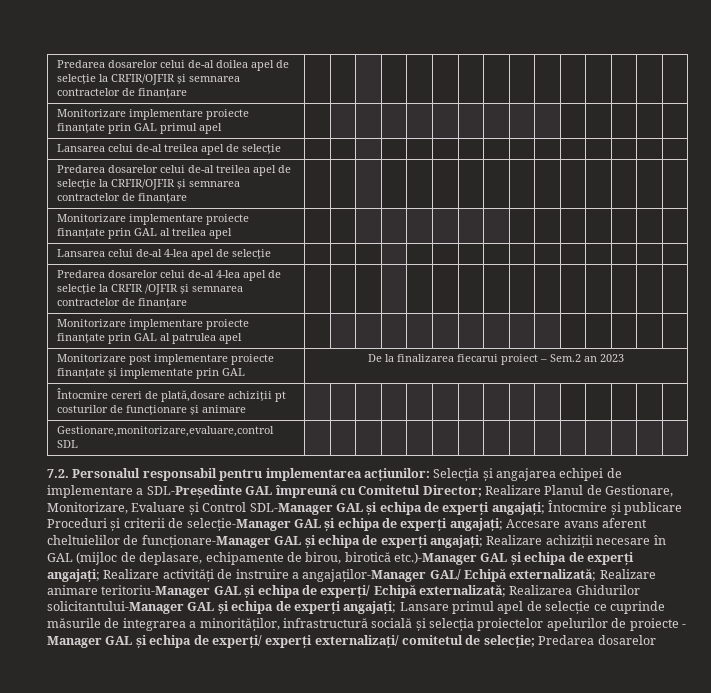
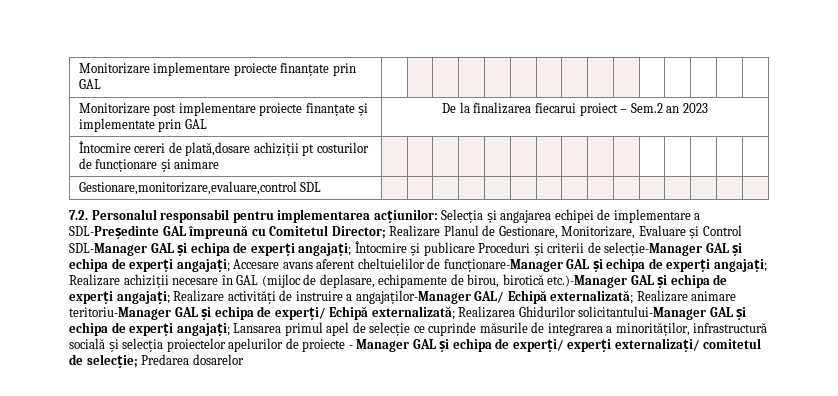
[56,60,289,71] [56,74,240,85] [56,88,187,98] [56,109,249,120] [56,123,222,134] [56,144,281,155] [56,165,291,176] [56,179,240,190] [56,193,187,203] [56,214,249,225] [56,228,232,239] [56,249,271,260] [56,270,281,281] [56,284,243,295] [56,298,187,308] [56,319,249,330] [56,333,242,344] Predarea dosarelor celui de-al doilea apel de selecție la CRFIR/OJFIR și semnarea contractelor de finanțare | | | | | | | | | | | | | | | // Monitorizare implementare proiecte finanțate prin GAL primul apel | | | | | | | | | | | | | | | // Lansarea celui de-al treilea apel de selecție | | | | | | | | | | | | | | | // Predarea dosarelor celui de-al treilea apel de selecție la CRFIR/OJFIR și semnarea contractelor de finanțare | | | | | | | | | | | | | | | // Monitorizare implementare proiecte finanțate prin GAL al treilea apel | | | | | | | | | | | | | | | // Lansarea celui de-al 4-lea apel de selecție | | | | | | | | | | | | | | | // Predarea dosarelor celui de-al 4-lea apel de selecție la CRFIR /OJFIR și semnarea contractelor de finanțare | | | | | | | | | | | | | | | // Monitorizare implementare proiecte finanțate prin GAL al patrulea apel -> [78,62,356,76] [78,79,101,89] Monitorizare implementare proiecte finanțate prin GAL
[399,602,449,611] Lansare -> [233,323,282,333] Lansarea

